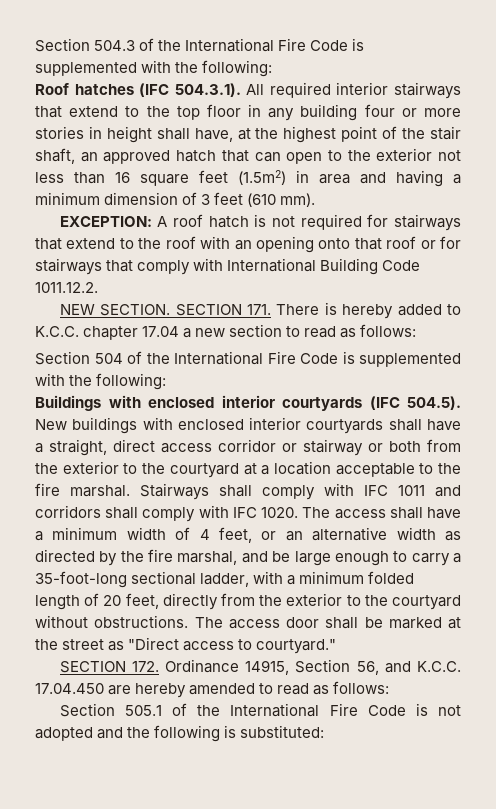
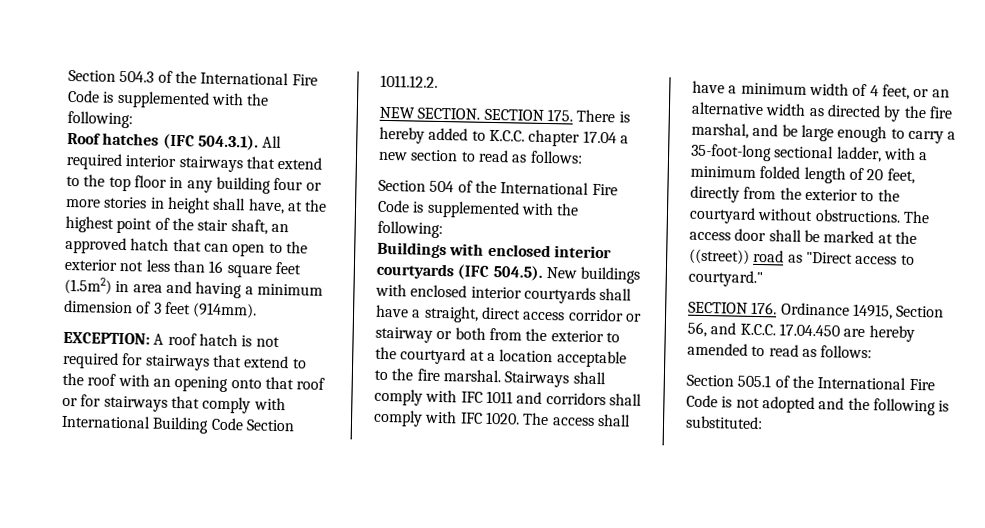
[247,193,316,207] (610 mm). -> [192,302,258,319] (914mm).
(421, 265) none -> [245,419,295,432] Section
[246,304,271,315] 171. -> [546,108,573,122] 175.
[62,639,105,650] street -> [689,248,785,265] ((street)) road
[131,661,159,672] 172. -> [751,301,778,315] 176.

